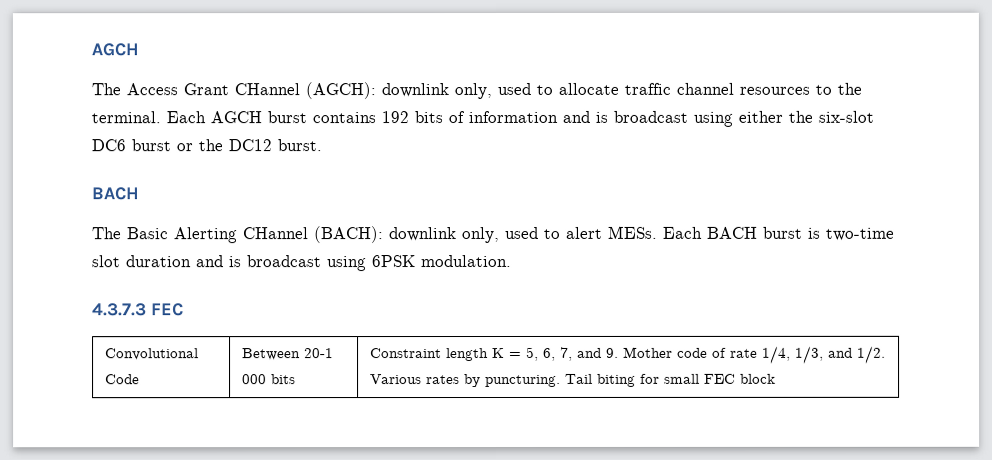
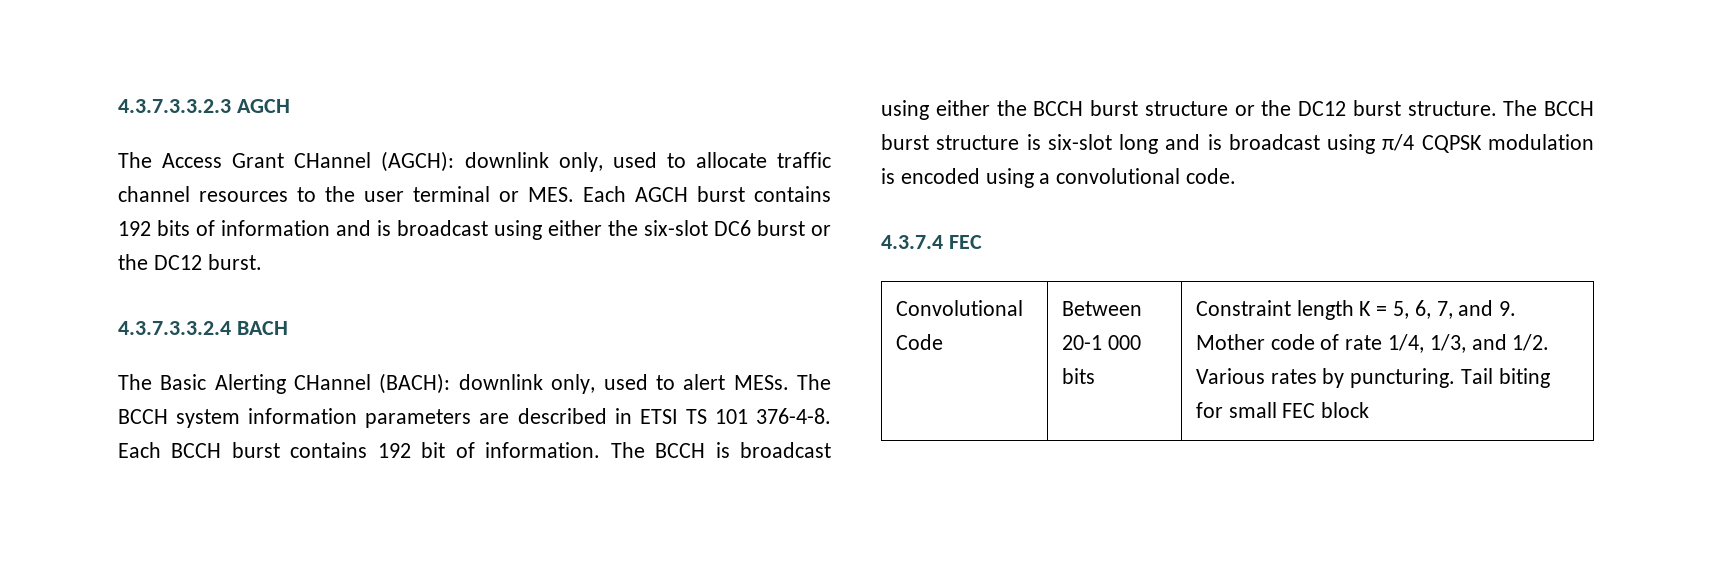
(91, 50) none -> [118,99,231,113] 4.3.7.3.3.2.3
[91,111,161,124] terminal. -> [364,186,574,202] user terminal or MES.
(322, 145) none -> [118,321,231,335] 4.3.7.3.3.2.4
[662,226,895,241] [92,254,512,272] [92,303,147,317] Each BACH burst is two-time slot duration and is broadcast using 6PSK modulation. // 4.3.7.3 -> [797,374,831,390] [118,408,832,428] [118,442,831,458] [881,100,1594,120] [881,134,1594,154] [881,168,1237,188] [881,235,943,249] The BCCH system information parameters are described in ETSI TS 101 376-4-8. Each BCCH burst contains 192 bit of information. The BCCH is broadcast using either the BCCH burst structure or the DC12 burst structure. The BCCH burst structure is six-slot long and is broadcast using π/4 CQPSK modulation is encoded using a convolutional code. // 4.3.7.4

